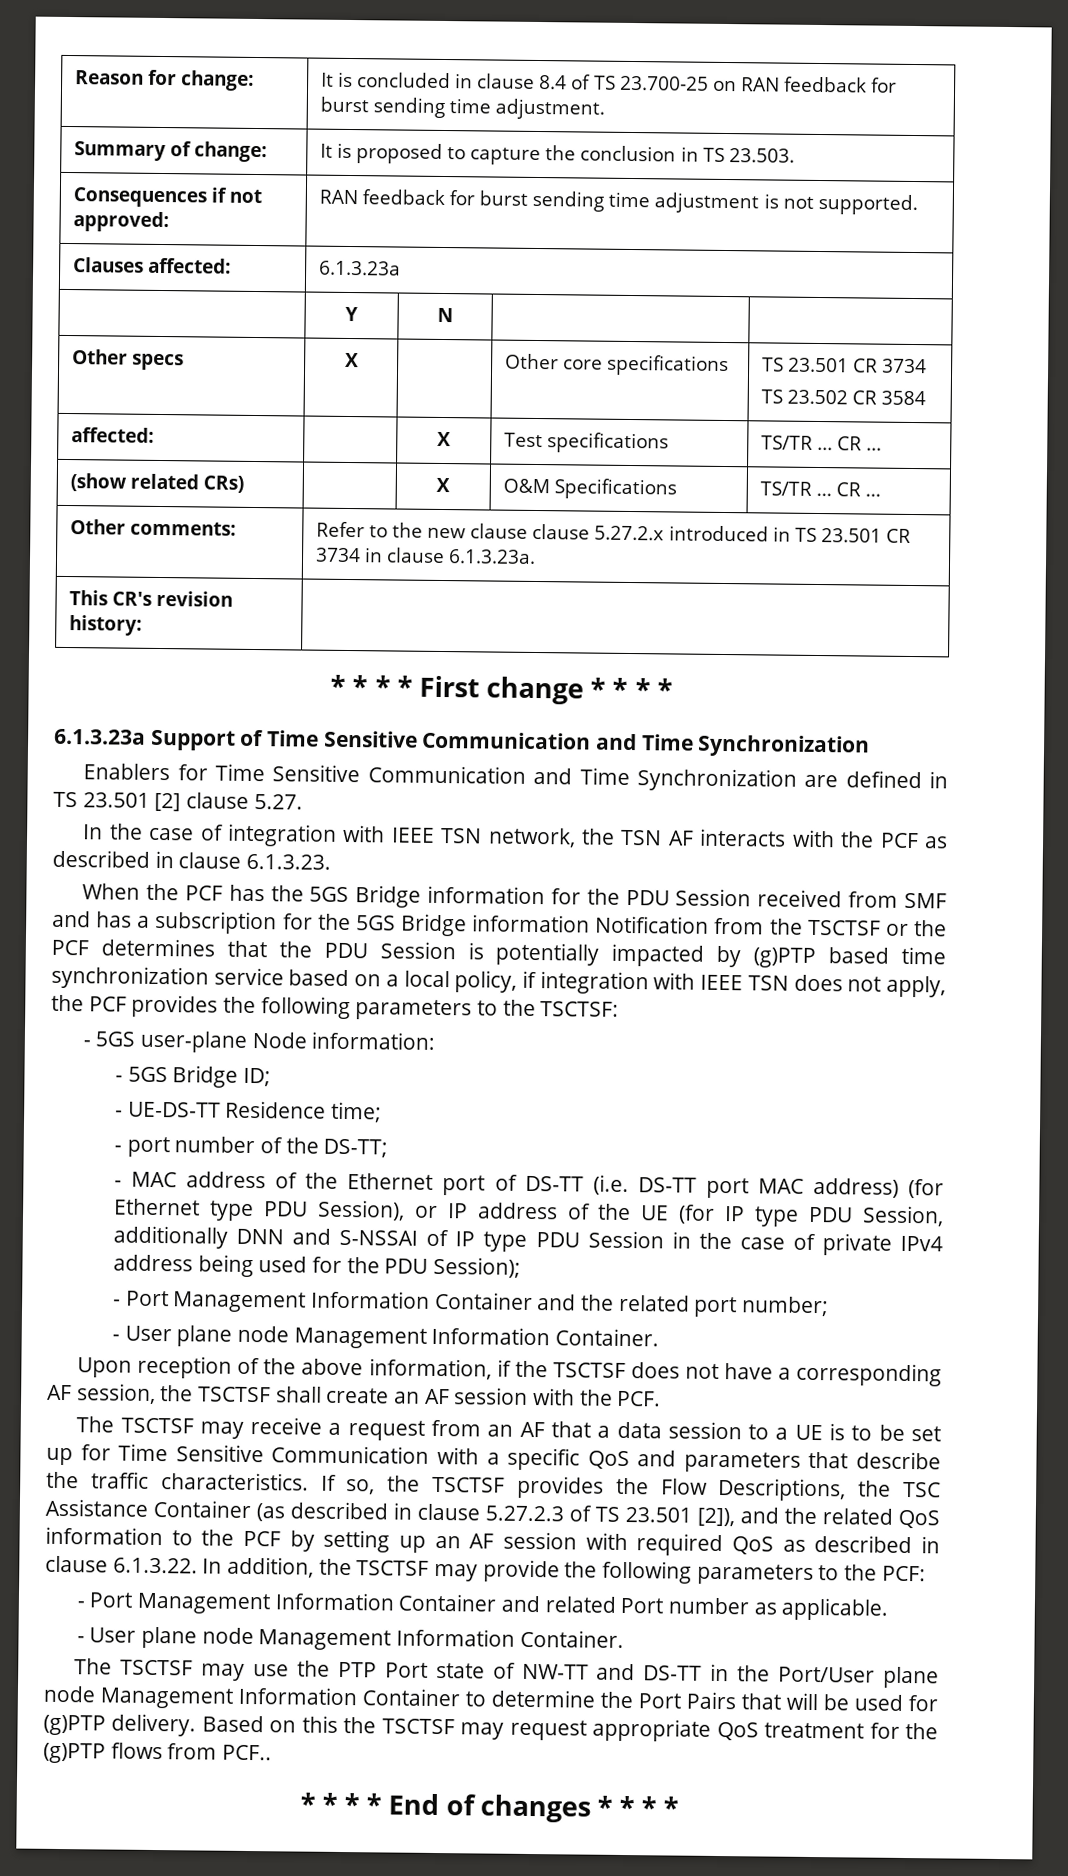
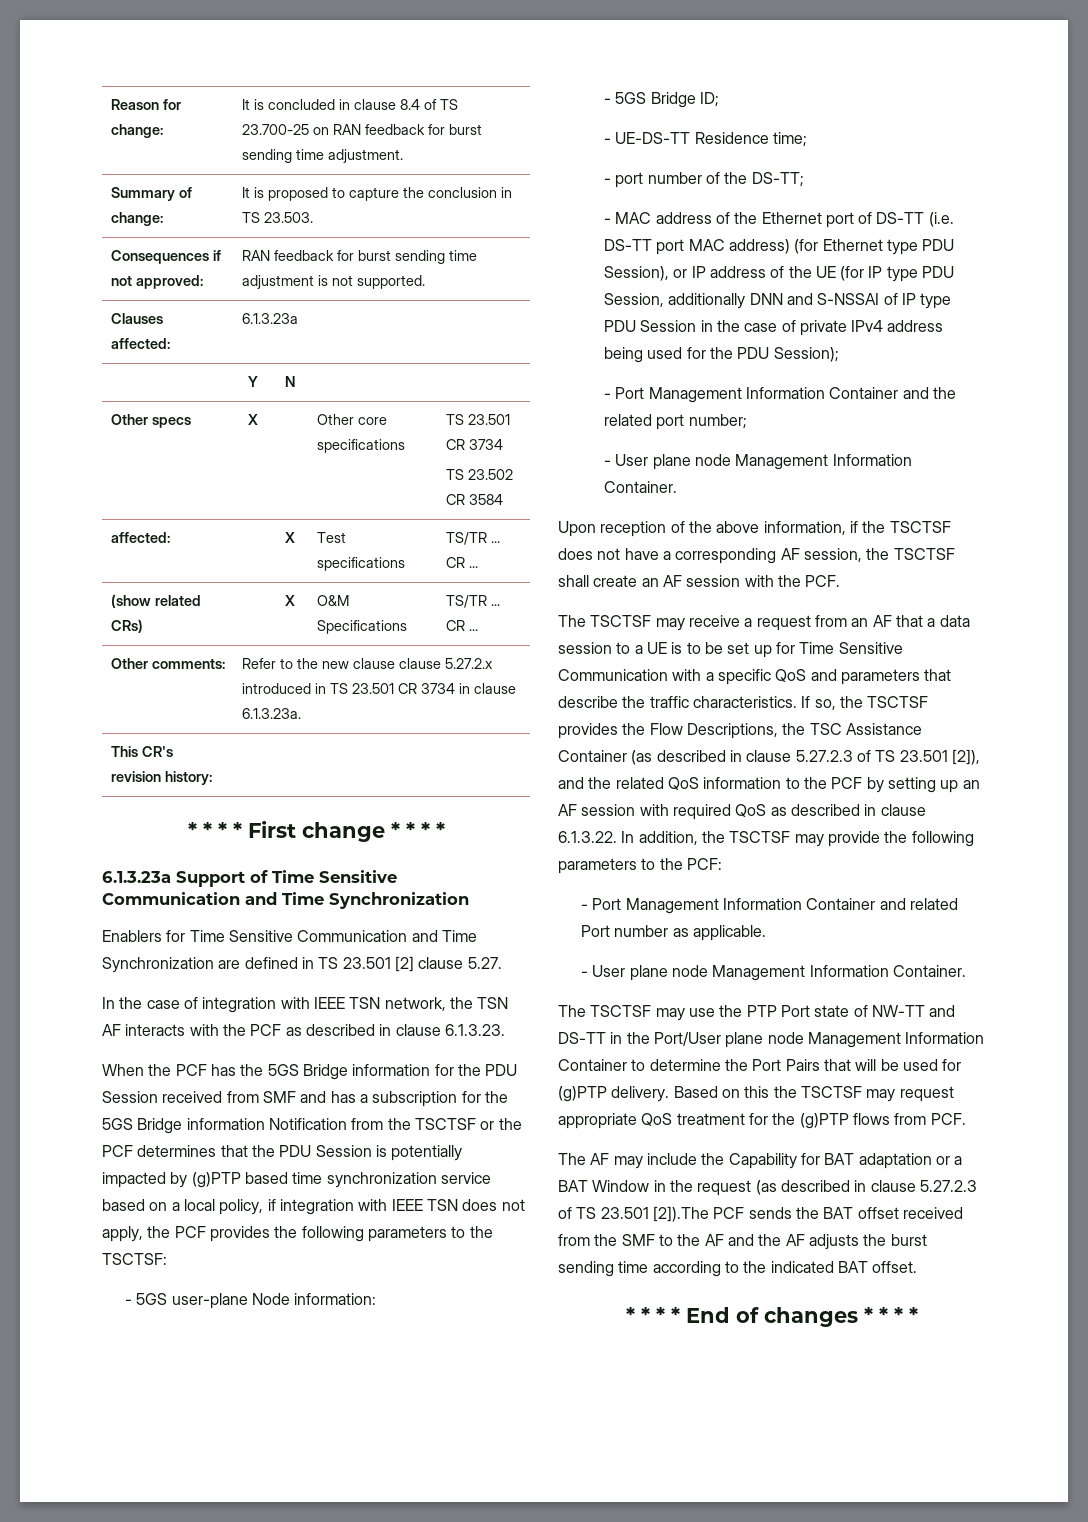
[222,1744,273,1761] PCF.. -> [930,1113,966,1125] [558,1153,963,1169] [558,1180,977,1196] [558,1206,963,1222] [558,1234,927,1250] [558,1261,918,1277] PCF. // The AF may include the Capability for BAT adaptation or a BAT Window in the request (as described in clause 5.27.2.3 of TS 23.501 [2]).The PCF sends the BAT offset received from the SMF to the AF and the AF adjusts the burst sending time according to the indicated BAT offset.

